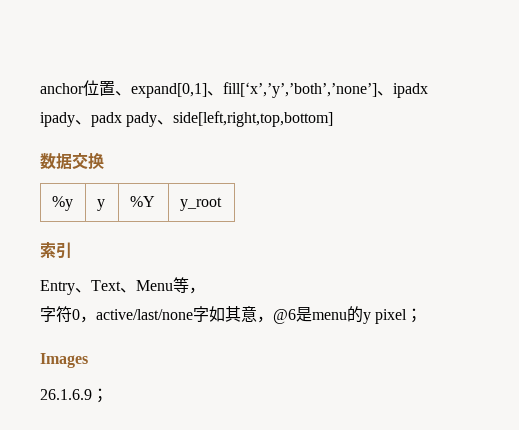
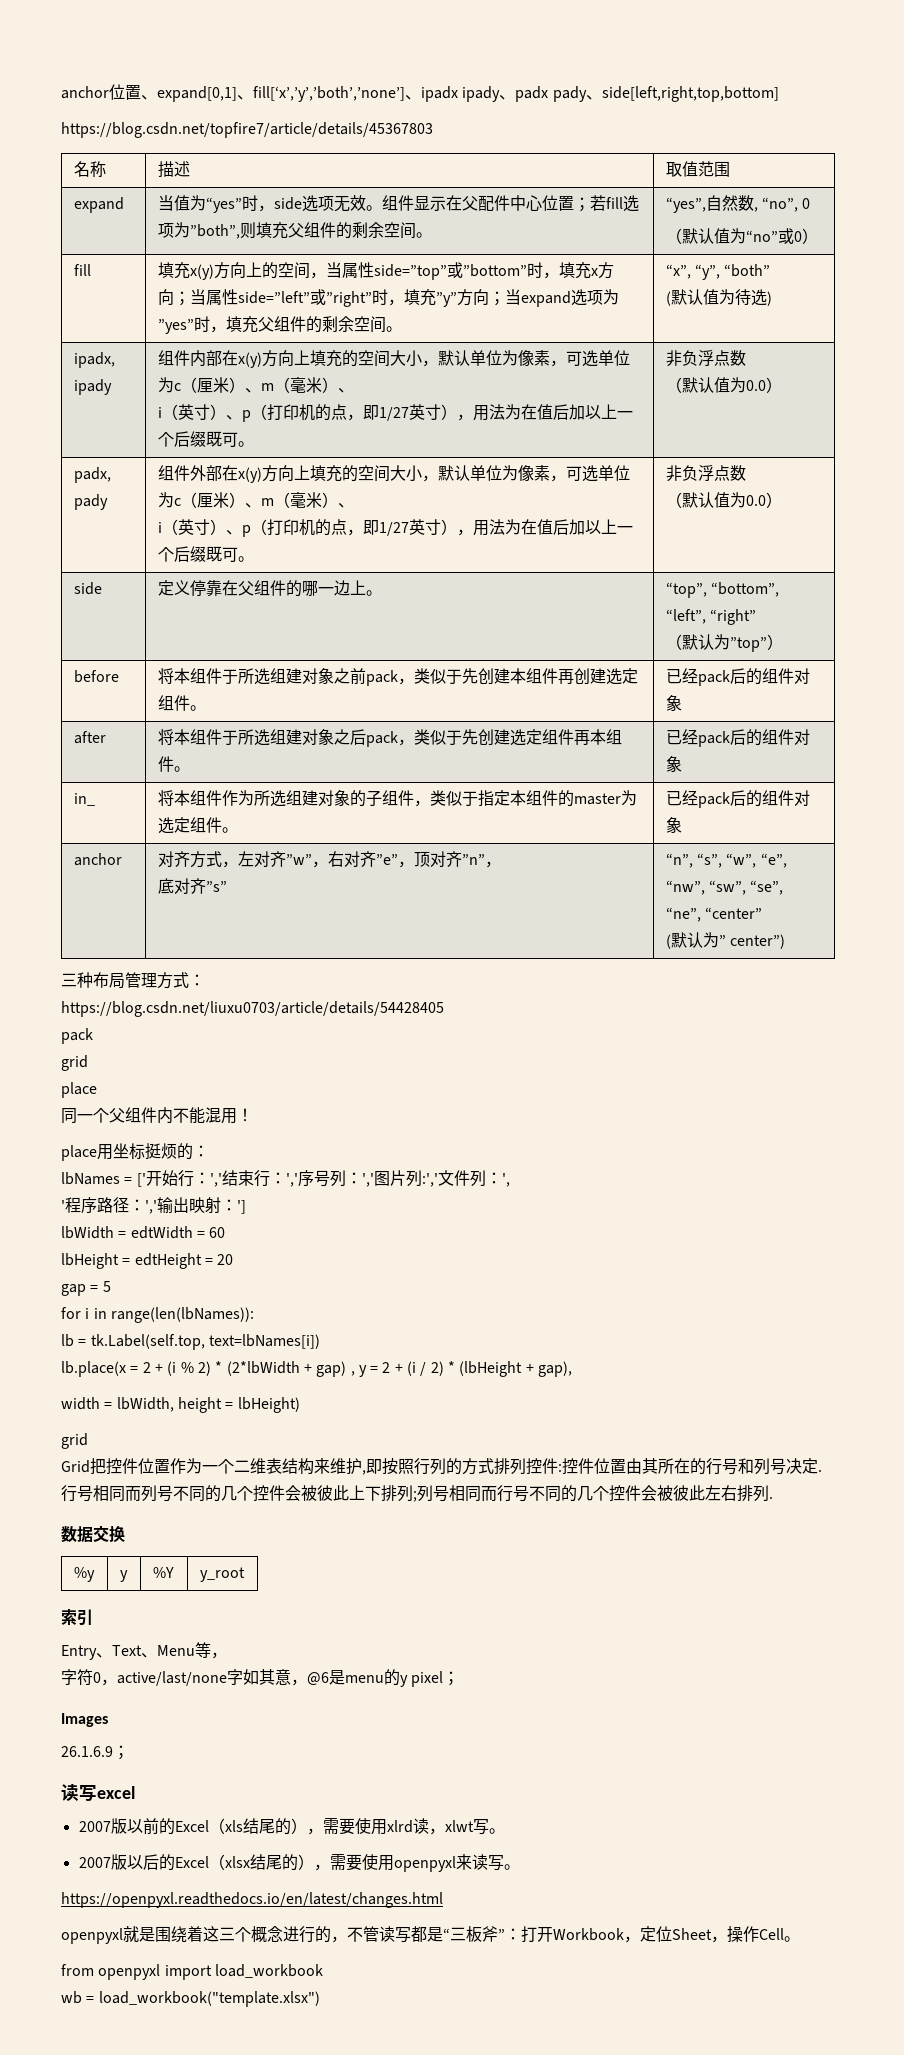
(334, 119) none -> [61,122,433,138] [73,161,106,177] [157,161,190,178] [665,161,730,177] [73,197,124,213] [157,195,639,213] [157,222,432,239] [665,195,811,213] [665,228,818,244] [73,264,91,276] [157,262,614,280] [157,289,619,307] [157,316,402,334] [665,264,771,280] [665,289,772,306] [73,352,115,368] [73,379,112,395] [157,350,630,368] [157,377,354,393] [157,404,633,422] [157,431,254,447] [665,350,746,367] [665,377,782,393] [73,467,111,483] [73,494,108,510] [157,465,630,483] [157,492,354,508] [157,519,633,537] [157,546,254,562] [665,465,746,482] [665,492,782,508] [73,582,102,595] [157,580,382,597] [665,582,779,598] [665,609,756,625] [665,634,783,652] [73,670,119,683] [157,668,638,686] [157,695,206,711] [665,668,810,686] [665,695,682,711] [73,731,106,744] [157,729,622,747] [157,756,190,772] [665,729,810,747] [665,756,682,772] [73,793,95,806] [157,790,637,807] [157,817,238,834] [665,790,810,808] [665,817,682,833] [73,853,122,866] [157,851,501,868] [157,878,227,894] [665,853,787,868] [665,880,784,895] [665,907,762,922] [665,932,785,949] [61,972,205,989] [61,1001,444,1017] [61,1028,93,1044] [61,1055,88,1071] [61,1082,97,1098] [61,1107,253,1124] [61,1143,209,1161] [61,1170,510,1187] [61,1197,246,1214] [61,1226,226,1239] [61,1253,234,1269] [61,1281,111,1296] [61,1307,254,1323] [61,1334,320,1350] [61,1361,573,1377] [61,1397,300,1413] [61,1433,88,1449] [61,1458,822,1475] [61,1485,773,1502] // https://blog.csdn.net/topfire7/article/details/45367803 // 名称 | 描述 | 取值范围 // expand | 当值为“yes”时，side选项无效。组件显示在父配件中心位置；若fill选项为”both”,则填充父组件的剩余空间。 | “yes”,自然数, “no”, 0 // （默认值为“no”或0） // fill | 填充x(y)方向上的空间，当属性side=”top”或”bottom”时，填充x方向；当属性side=”left”或”right”时，填充”y”方向；当expand选项为”yes”时，填充父组件的剩余空间。 | “x”, “y”, “both” // (默认值为待选) // ipadx, ipady | 组件内部在x(y)方向上填充的空间大小，默认单位为像素，可选单位为c（厘米）、m（毫米）、 // i（英寸）、p（打印机的点，即1/27英寸），用法为在值后加以上一个后缀既可。 | 非负浮点数 // （默认值为0.0） // padx, pady | 组件外部在x(y)方向上填充的空间大小，默认单位为像素，可选单位为c（厘米）、m（毫米）、 // i（英寸）、p（打印机的点，即1/27英寸），用法为在值后加以上一个后缀既可。 | 非负浮点数 // （默认值为0.0） // side | 定义停靠在父组件的哪一边上。 | “top”, “bottom”, “left”, “right” // （默认为”top”） // before | 将本组件于所选组建对象之前pack，类似于先创建本组件再创建选定组件。 | 已经pack后的组件对象 // after | 将本组件于所选组建对象之后pack，类似于先创建选定组件再本组件。 | 已经pack后的组件对象 // in_ | 将本组件作为所选组建对象的子组件，类似于指定本组件的master为选定组件。 | 已经pack后的组件对象 // anchor | 对齐方式，左对齐”w”，右对齐”e”，顶对齐”n”， // 底对齐”s” | “n”, “s”, “w”, “e”, “nw”, “sw”, “se”, “ne”, “center” // (默认为” center”) // 三种布局管理方式： // https://blog.csdn.net/liuxu0703/article/details/54428405 // pack // grid // place // 同一个父组件内不能混用！ // place用坐标挺烦的： // lbNames = ['开始行：','结束行：','序号列：','图片列:','文件列：', // '程序路径：','输出映射：'] // lbWidth = edtWidth = 60 // lbHeight = edtHeight = 20 // gap = 5 // for i in range(len(lbNames)): // lb = tk.Label(self.top, text=lbNames[i]) // lb.place(x = 2 + (i % 2) * (2*lbWidth + gap) , y = 2 + (i / 2) * (lbHeight + gap), // width = lbWidth, height = lbHeight) // grid // Grid把控件位置作为一个二维表结构来维护,即按照行列的方式排列控件:控件位置由其所在的行号和列号决定.行号相同而列号不同的几个控件会被彼此上下排列;列号相同而行号不同的几个控件会被彼此左右排列.
(108, 395) none -> [61,1784,135,1802] [78,1818,505,1835] [78,1854,520,1872] [61,1892,443,1908] [61,1926,800,1944] [61,1964,323,1980] [61,1991,320,2007] // 读写excel // 2007版以前的Excel（xls结尾的），需要使用xlrd读，xlwt写。 // 2007版以后的Excel（xlsx结尾的），需要使用openpyxl来读写。 // https://openpyxl.readthedocs.io/en/latest/changes.html // openpyxl就是围绕着这三个概念进行的，不管读写都是“三板斧”：打开Workbook，定位Sheet，操作Cell。 // from openpyxl import load_workbook // wb = load_workbook("template.xlsx")

